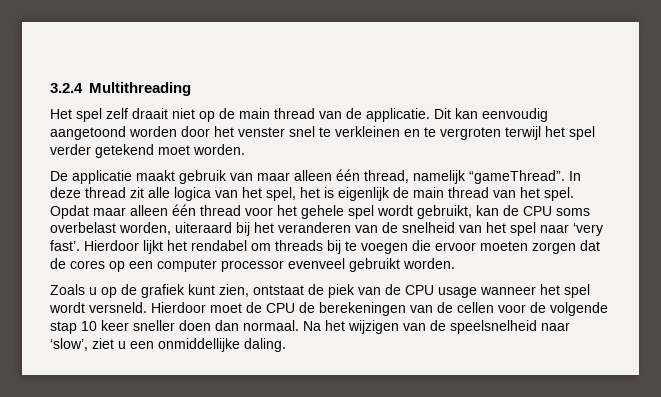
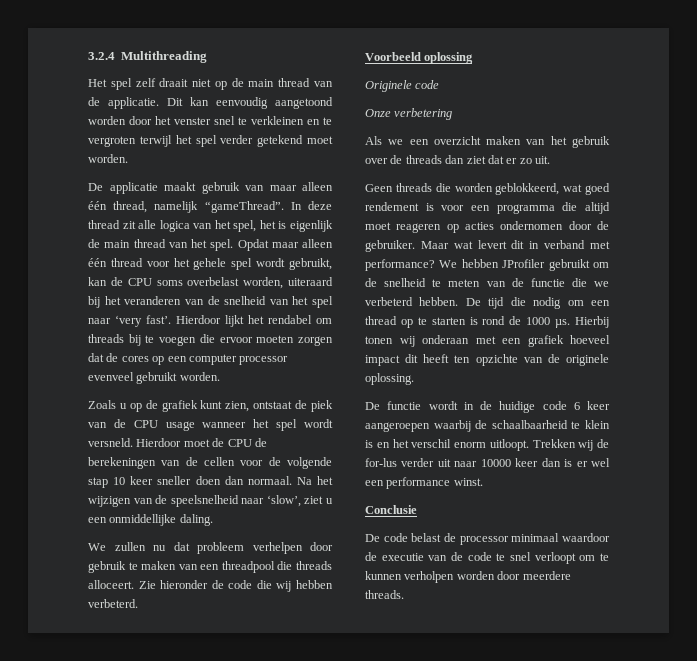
(286, 345) none -> [88,542,333,554] [88,561,332,573] [88,580,334,592] [88,599,138,608] [365,52,474,64] [365,80,440,92] [365,108,453,120] [365,136,610,148] [365,155,550,164] [365,183,610,195] [365,202,610,214] [365,221,609,233] [365,240,610,252] [365,259,609,271] [365,278,609,287] [365,297,610,309] [365,316,609,328] [365,335,610,347] [365,354,609,366] [365,373,414,385] [365,401,610,413] [365,420,610,432] [365,439,609,451] [365,458,610,467] [365,477,483,489] [365,505,417,514] [365,533,610,545] [365,552,609,564] [365,571,571,583] [365,590,404,599] // We zullen nu dat probleem verhelpen door gebruik te maken van een threadpool die threads alloceert. Zie hieronder de code die wij hebben verbeterd. // Voorbeeld oplossing // Originele code // Onze verbetering // Als we een overzicht maken van het gebruik over de threads dan ziet dat er zo uit. // Geen threads die worden geblokkeerd, wat goed rendement is voor een programma die altijd moet reageren op acties ondernomen door de gebruiker. Maar wat levert dit in verband met performance? We hebben JProfiler gebruikt om de snelheid te meten van de functie die we verbeterd hebben. De tijd die nodig om een thread op te starten is rond de 1000 µs. Hierbij tonen wij onderaan met een grafiek hoeveel impact dit heeft ten opzichte van de originele oplossing. // De functie wordt in de huidige code 6 keer aangeroepen waarbij de schaalbaarheid te klein is en het verschil enorm uitloopt. Trekken wij de for-lus verder uit naar 10000 keer dan is er wel een performance winst. // Conclusie // De code belast de processor minimaal waardoor de executie van de code te snel verloopt om te kunnen verholpen worden door meerdere threads.

